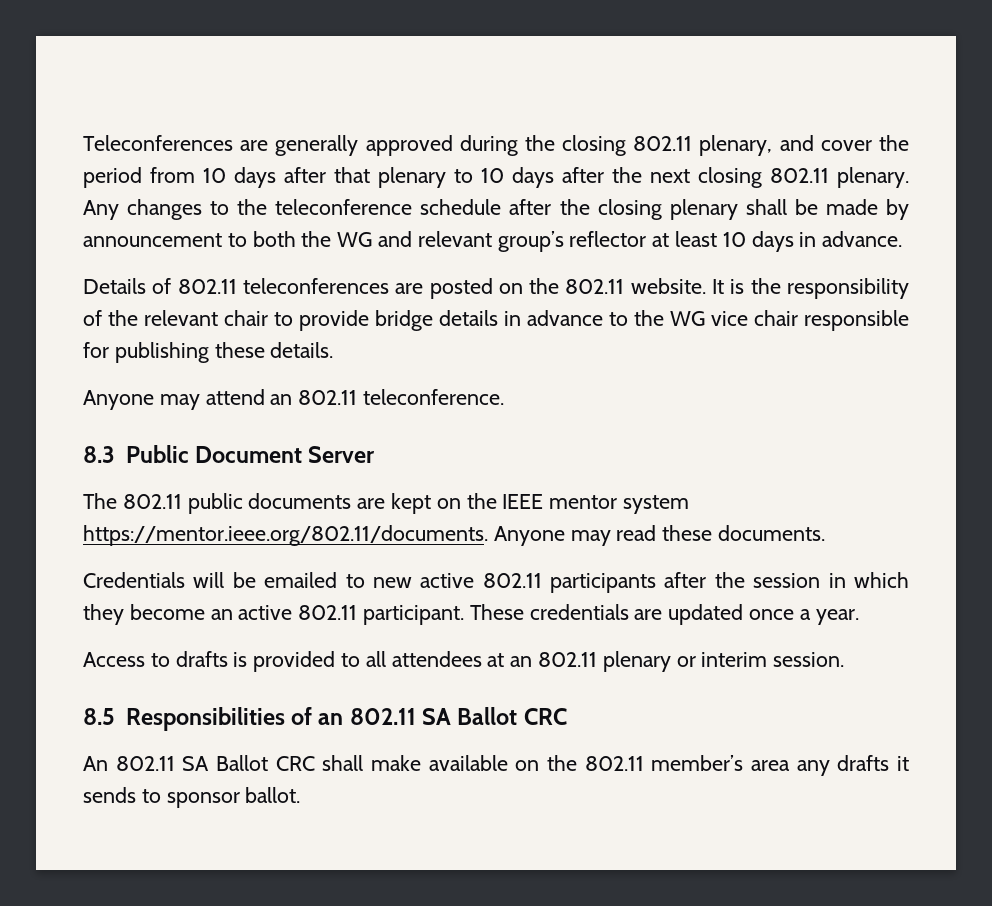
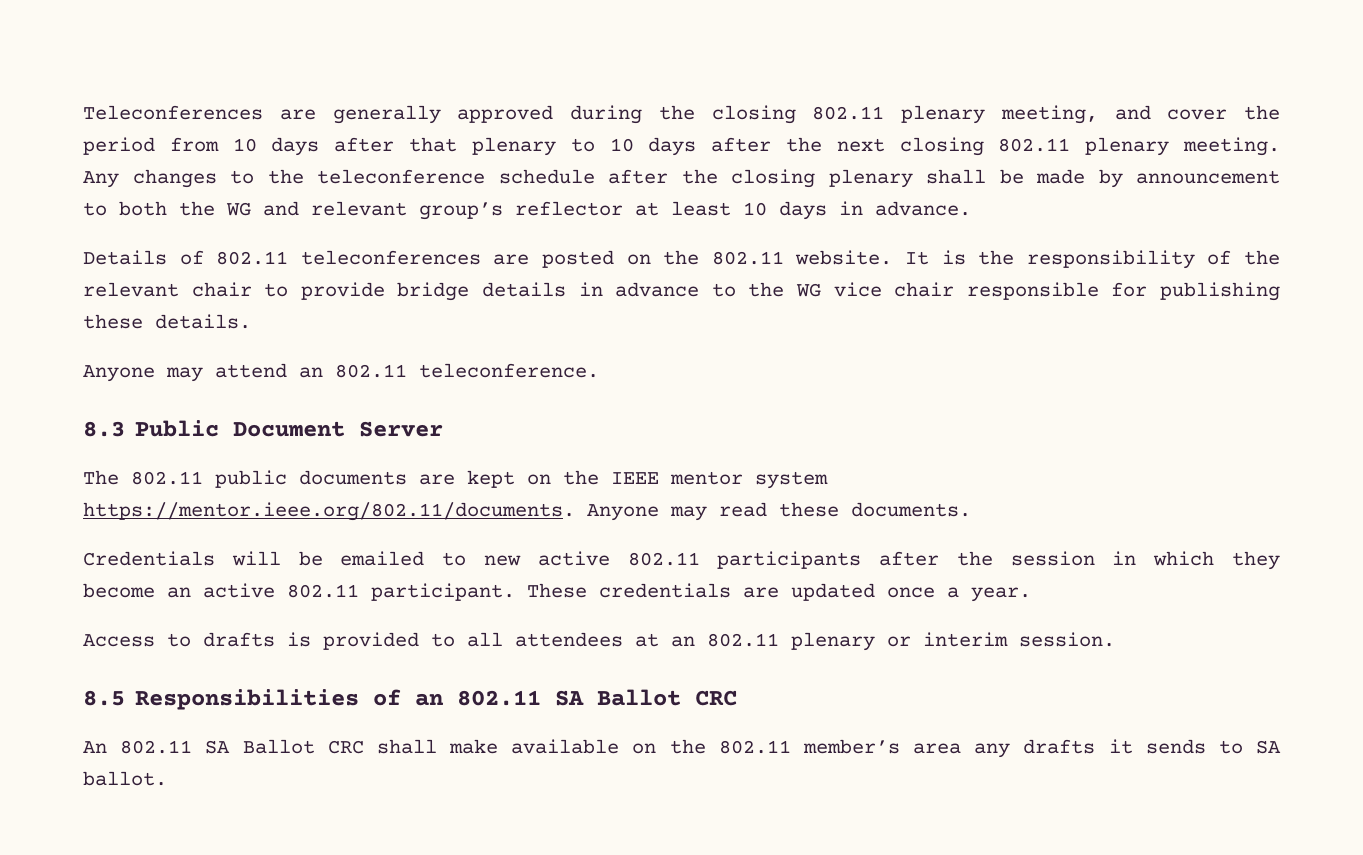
[699,135,773,156] plenary, -> [901,105,1098,124] plenary meeting,
[837,167,910,188] plenary. -> [1085,137,1280,156] plenary meeting.
[166,792,240,808] sponsor -> [1256,740,1281,754] SA

